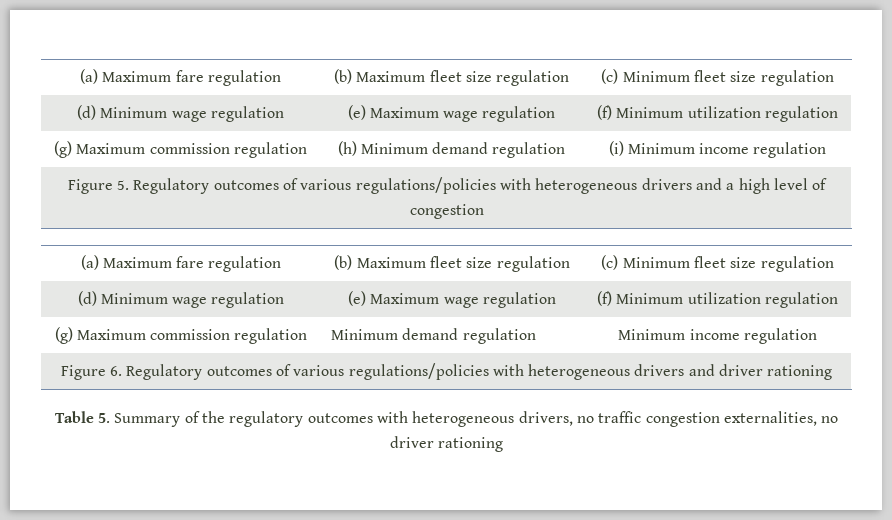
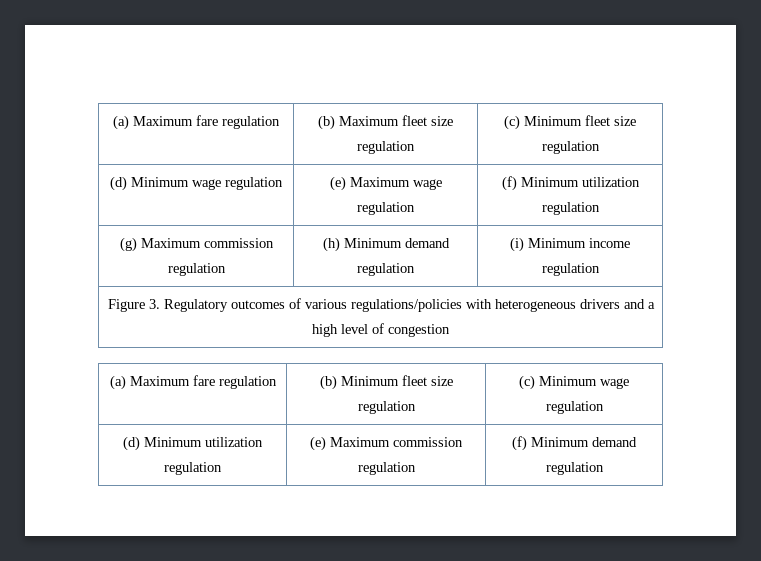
[117,180,130,190] 5. -> [148,299,160,309] 3.
[356,256,570,272] [601,255,834,272] [77,291,285,308] [348,291,556,308] [597,291,838,308] [54,327,308,344] [330,328,536,344] [618,328,817,344] [60,363,833,380] [54,411,839,427] [389,436,504,452] Maximum fleet size regulation | (c) Minimum fleet size regulation // (d) Minimum wage regulation | (e) Maximum wage regulation | (f) Minimum utilization regulation // (g) Maximum commission regulation | Minimum demand regulation | Minimum income regulation // Figure 6. Regulatory outcomes of various regulations/policies with heterogeneous drivers and driver rationing // Table 5. Summary of the regulatory outcomes with heterogeneous drivers, no traffic congestion externalities, no driver rationing -> [340,375,453,386] [357,401,416,414] [519,375,629,390] [545,401,604,414] [123,436,263,451] [164,462,222,475] [310,436,463,451] [357,462,416,475] [512,436,637,451] [545,462,604,475] Minimum fleet size regulation | (c) Minimum wage regulation // (d) Minimum utilization regulation | (e) Maximum commission regulation | (f) Minimum demand regulation

